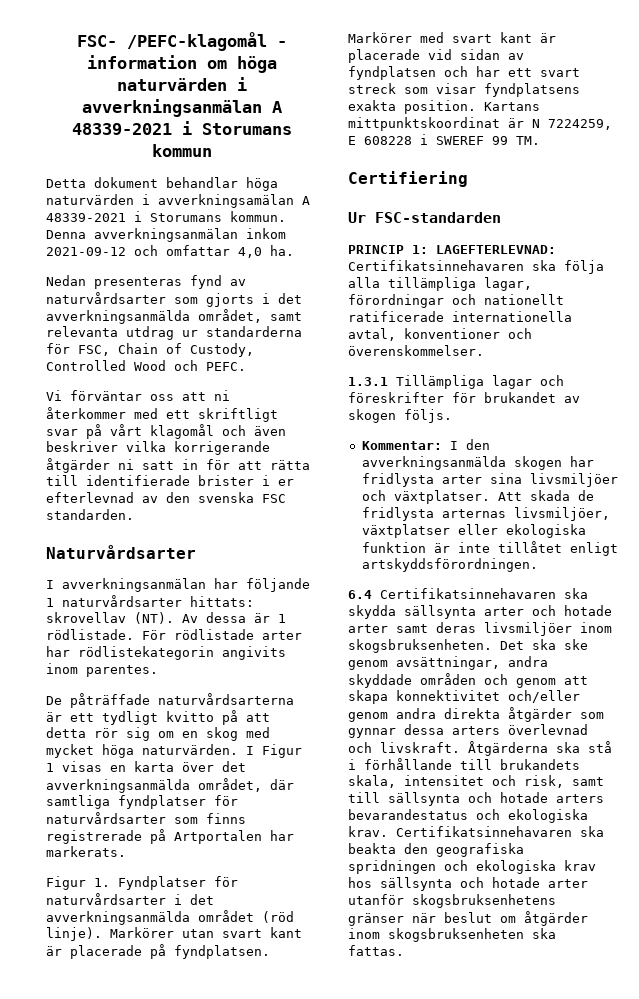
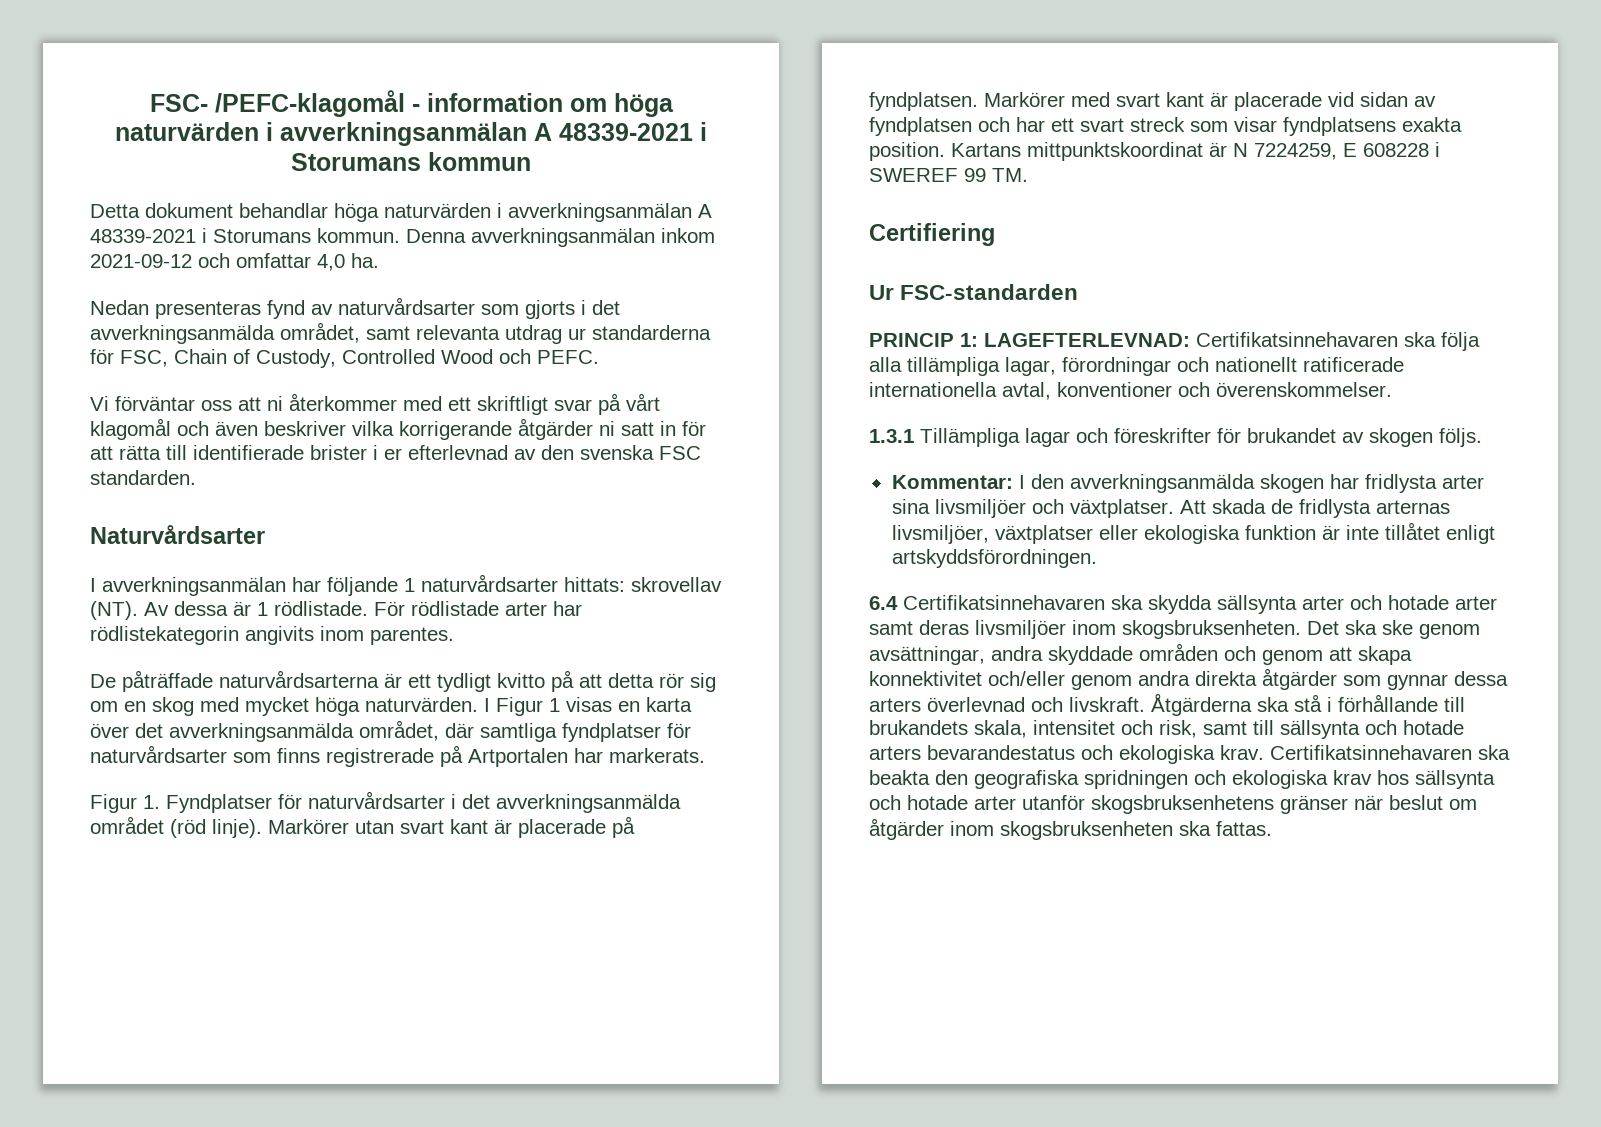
[158,194,294,208] avverkningsamälan -> [508,203,692,222] avverkningsanmälan

